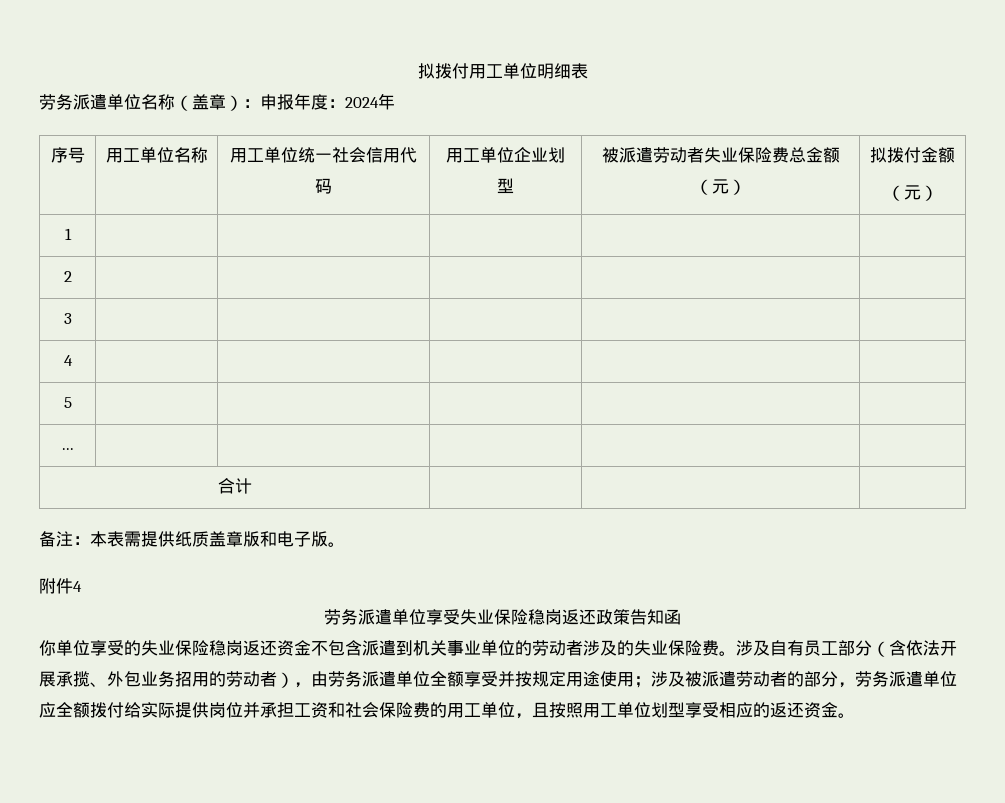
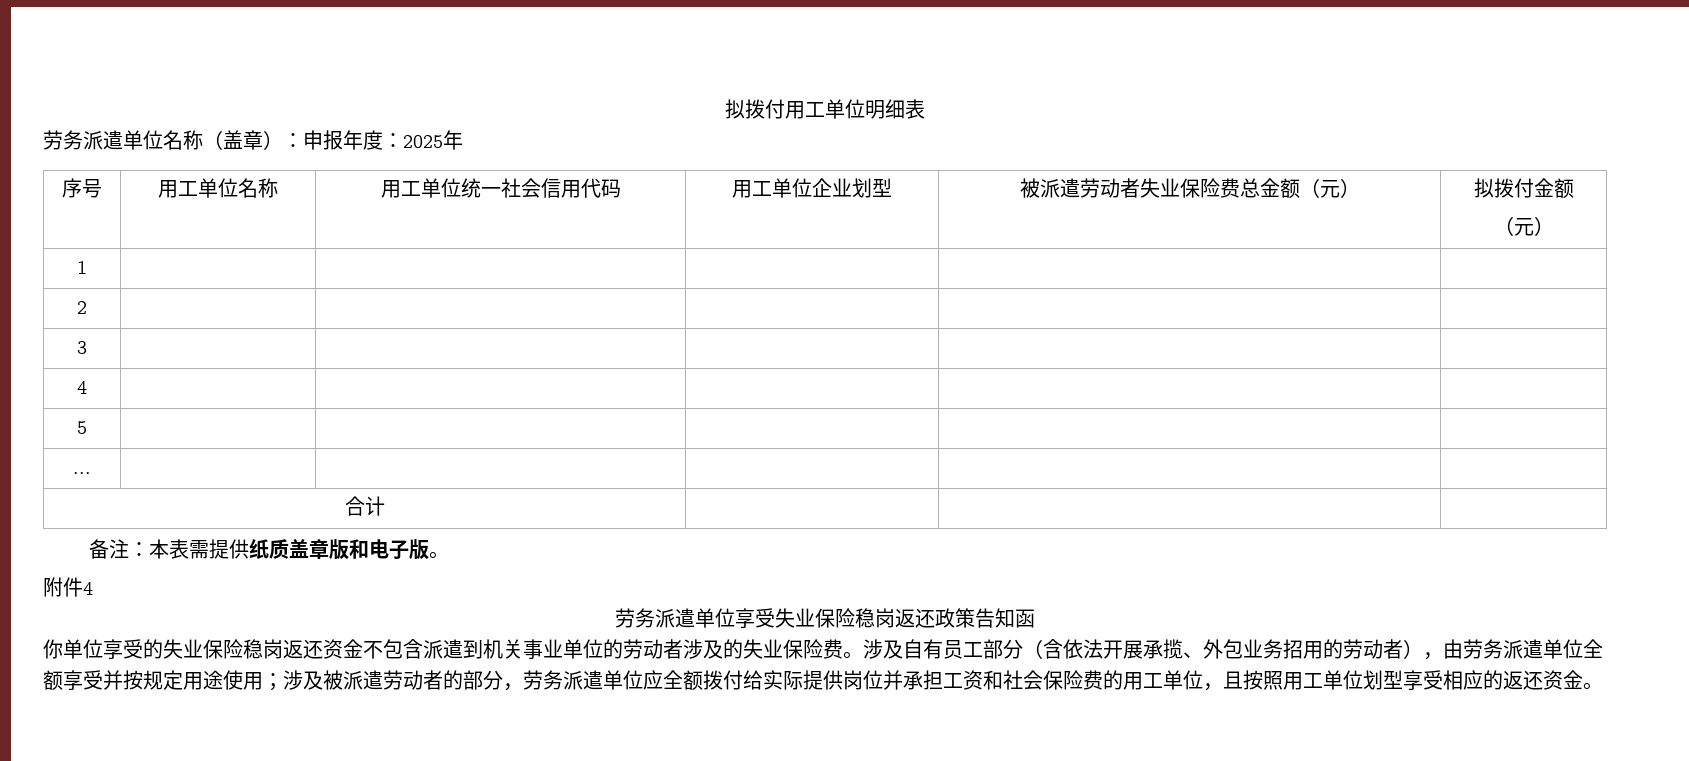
[345,97,379,108] 2024 -> [403,135,443,148] 2025

